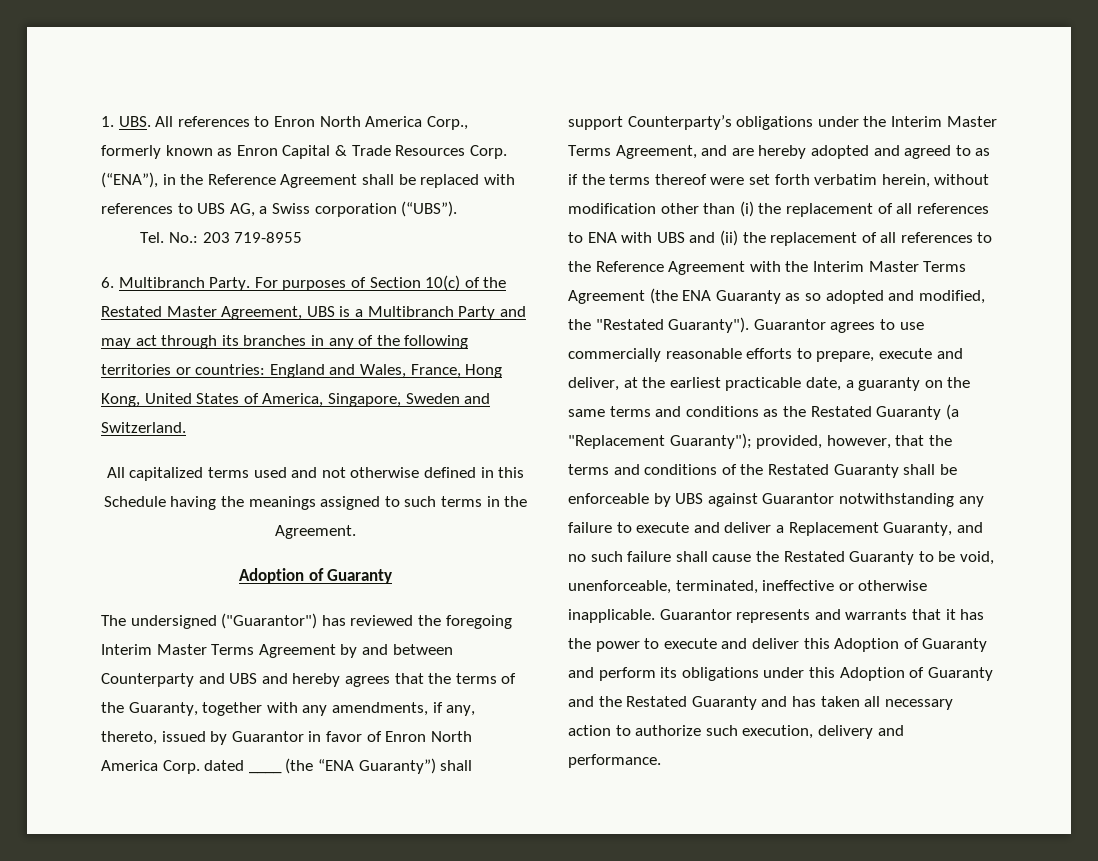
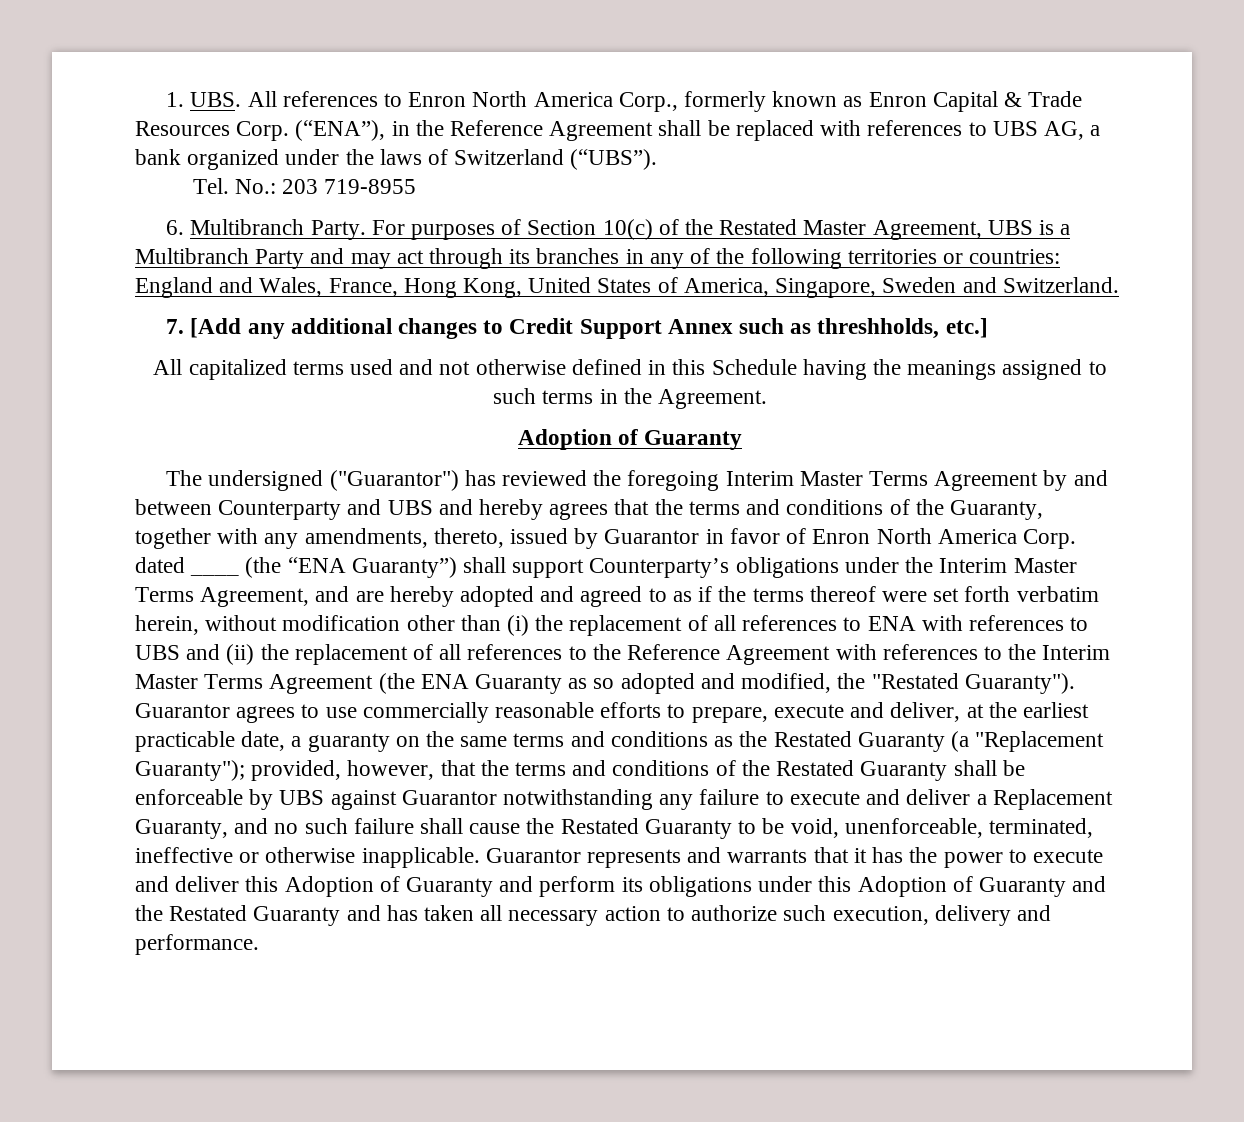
[271,203,397,217] Swiss corporation -> [135,149,565,170] bank organized under the laws of Switzerland
(186, 427) none -> [166,318,988,339] // 7. [Add any additional changes to Credit Support Annex such as threshholds, etc.]
(497, 678) none -> [746,499,884,515] and conditions
[432,702,476,716] if any, -> (428, 538) none
(653, 237) none -> [968,615,1089,631] references to
(781, 266) none -> [882,644,1002,660] references to

